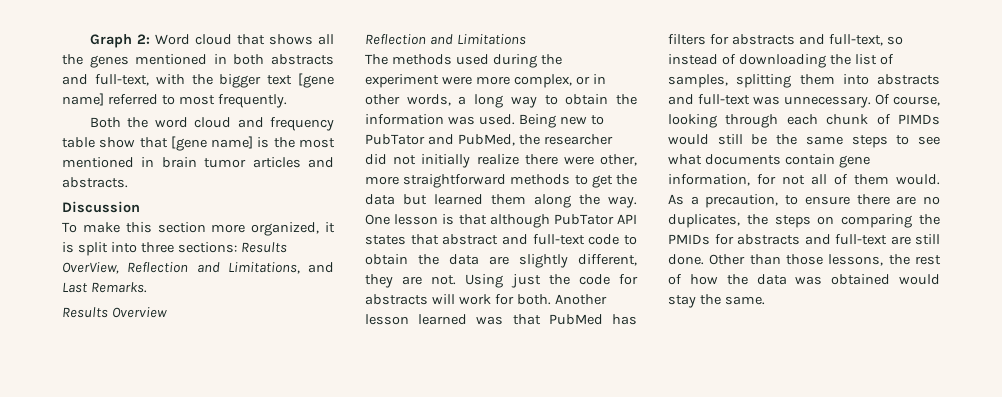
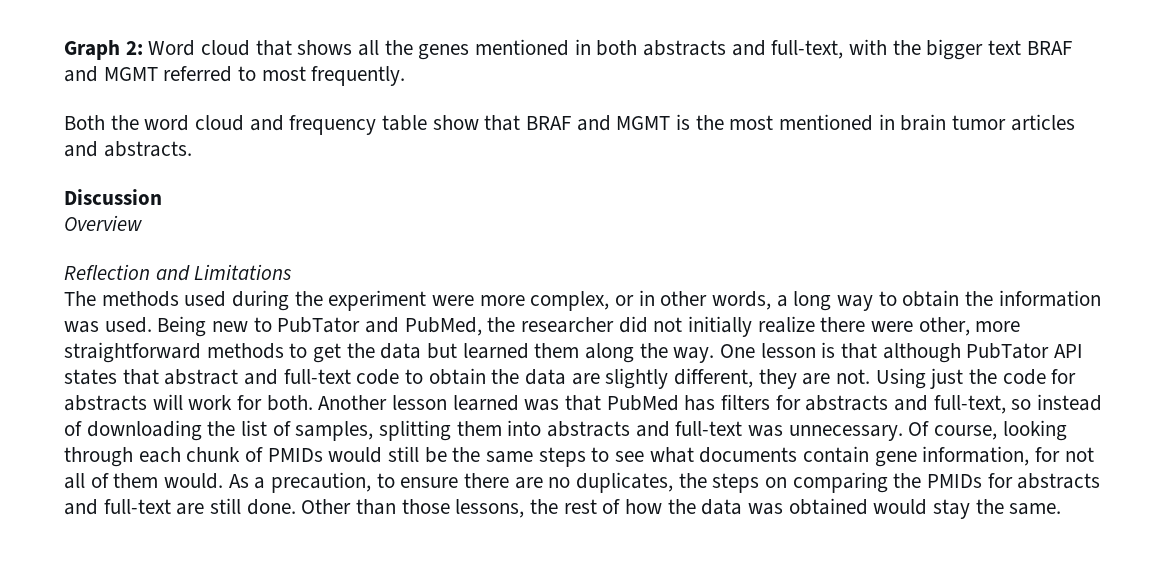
[298,73,334,88] [62,93,104,106] [gene name] -> [1026,41,1072,55] [64,66,158,82] BRAF and MGMT
[170,136,254,151] [gene name] -> [526,115,671,131] BRAF and MGMT
[62,222,335,236] [62,242,287,256] [62,262,334,274] [62,282,147,293] [62,307,108,318] To make this section more organized, it is split into three sections: Results OverView, Reflection and Limitations, and Last Remarks. // Results -> (162, 197) none
[898,114,940,125] PIMDs -> [267,448,323,462] PMIDs

